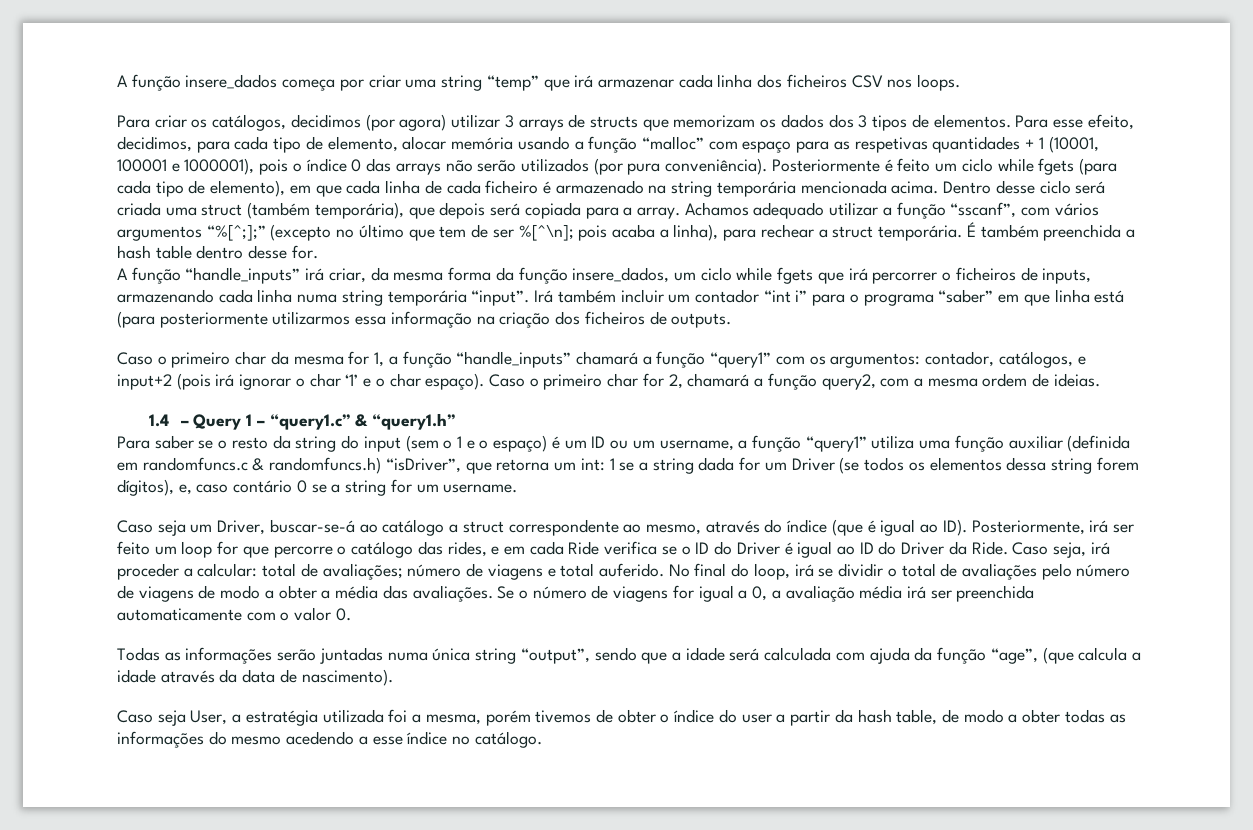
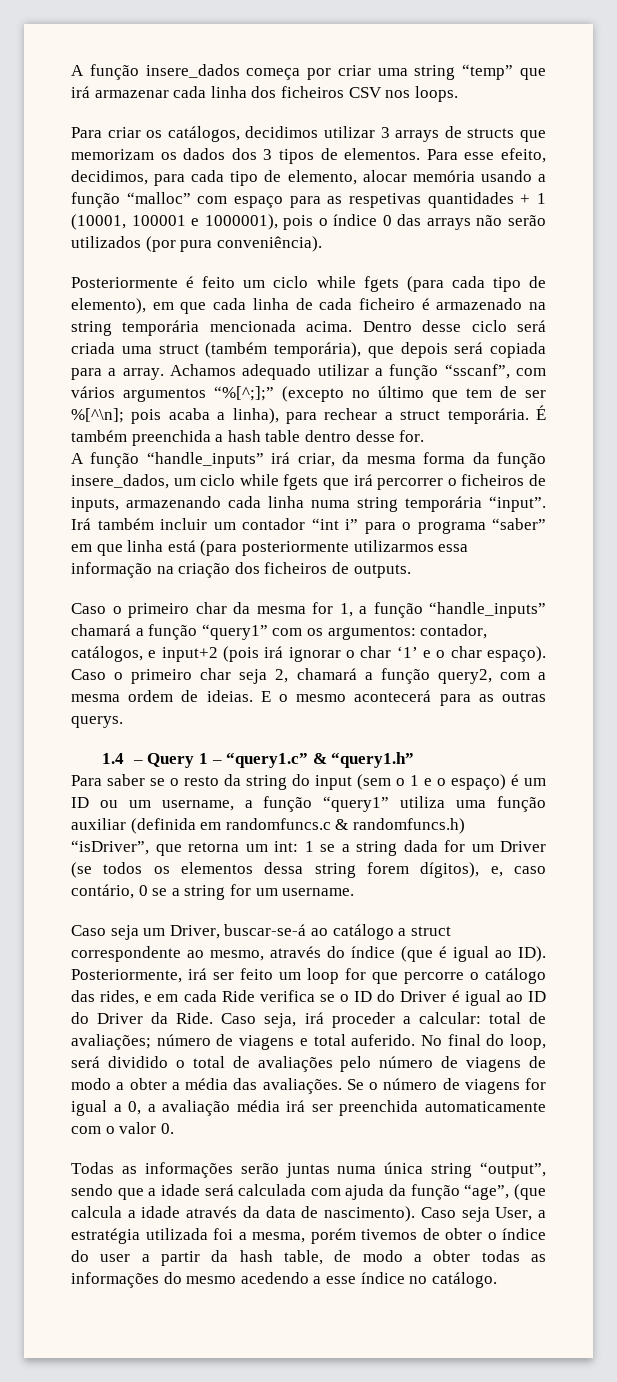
[365,114,447,131] (por agora) -> (319, 132) none
(768, 166) none -> (322, 244) //
[642,373,664,387] for -> [239,669,268,684] seja
(1100, 380) none -> [260,690,546,706] [71,716,123,728] E o mesmo acontecerá para as outras querys.
[233,480,293,493] contário -> [71,884,134,899] contário,
[794,563,884,577] irá se dividir -> [71,1056,168,1068] será dividido
[319,647,383,664] juntadas -> [285,1163,330,1178] juntas
(393, 677) // -> (416, 1214) none

